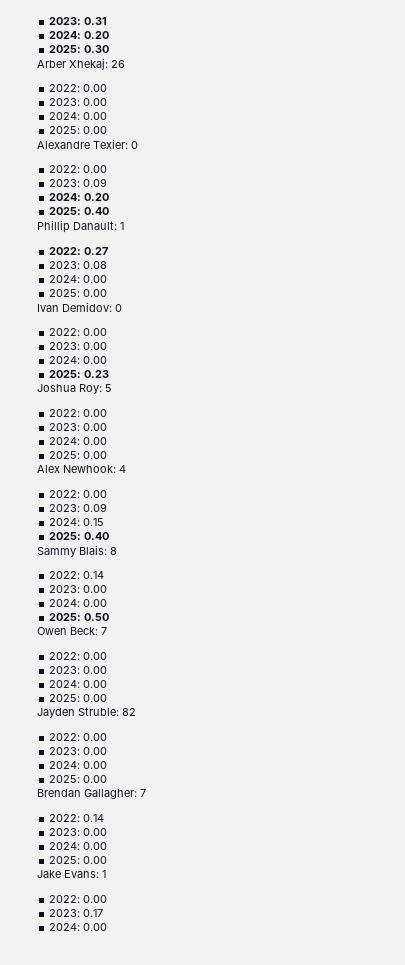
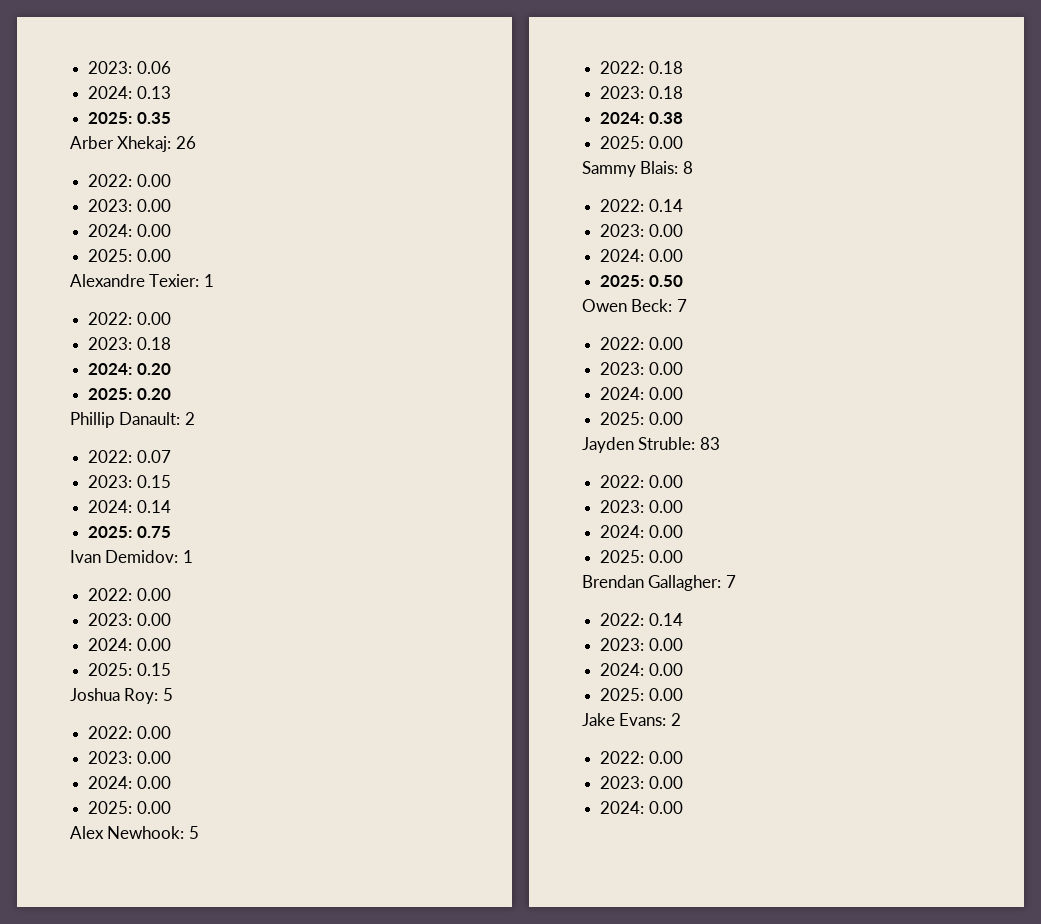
[49,17,108,25] [49,31,110,39] [49,45,110,53] 2023: 0.31 // 2024: 0.20 // 2025: 0.30 -> [88,61,171,74] [88,86,171,99] [88,112,171,124] 2023: 0.06 // 2024: 0.13 // 2025: 0.35
[131,141,138,149] [49,165,108,173] [49,178,108,187] [49,193,110,201] [49,207,110,215] 0 // 2022: 0.00 // 2023: 0.09 // 2024: 0.20 // 2025: 0.40 -> [203,274,214,287] [88,312,171,325] [88,337,171,350] [88,363,171,375] [88,388,171,400] 1 // 2022: 0.00 // 2023: 0.18 // 2024: 0.20 // 2025: 0.20
[120,222,124,230] [49,247,109,255] [49,261,108,269] [49,275,108,283] [49,289,108,297] 1 // 2022: 0.27 // 2023: 0.08 // 2024: 0.00 // 2025: 0.00 -> [184,412,195,425] [88,450,171,463] [88,475,171,488] [88,500,171,513] [88,526,171,538] 2 // 2022: 0.07 // 2023: 0.15 // 2024: 0.14 // 2025: 0.75
[115,304,122,312] [49,328,108,336] [49,342,108,350] [49,356,108,364] [49,370,110,378] 0 // 2022: 0.00 // 2023: 0.00 // 2024: 0.00 // 2025: 0.23 -> [182,550,193,563] [88,588,171,601] [88,613,171,626] [88,638,171,651] [88,663,171,676] 1 // 2022: 0.00 // 2023: 0.00 // 2024: 0.00 // 2025: 0.15
[119,465,126,473] [49,490,108,498] [49,503,108,512] [49,518,105,526] [49,532,110,540] 4 // 2022: 0.00 // 2023: 0.09 // 2024: 0.15 // 2025: 0.40 -> [188,826,199,839] [600,61,683,74] [600,86,683,99] [600,112,683,124] [600,136,683,149] 5 // 2022: 0.18 // 2023: 0.18 // 2024: 0.38 // 2025: 0.00
[122,708,136,716] 82 -> [699,437,720,450] 83
[102,870,106,878] [49,895,108,903] [49,909,104,917] 1 // 2022: 0.00 // 2023: 0.17 -> [670,713,681,726] [600,751,683,764] [600,776,683,789] 2 // 2022: 0.00 // 2023: 0.00

